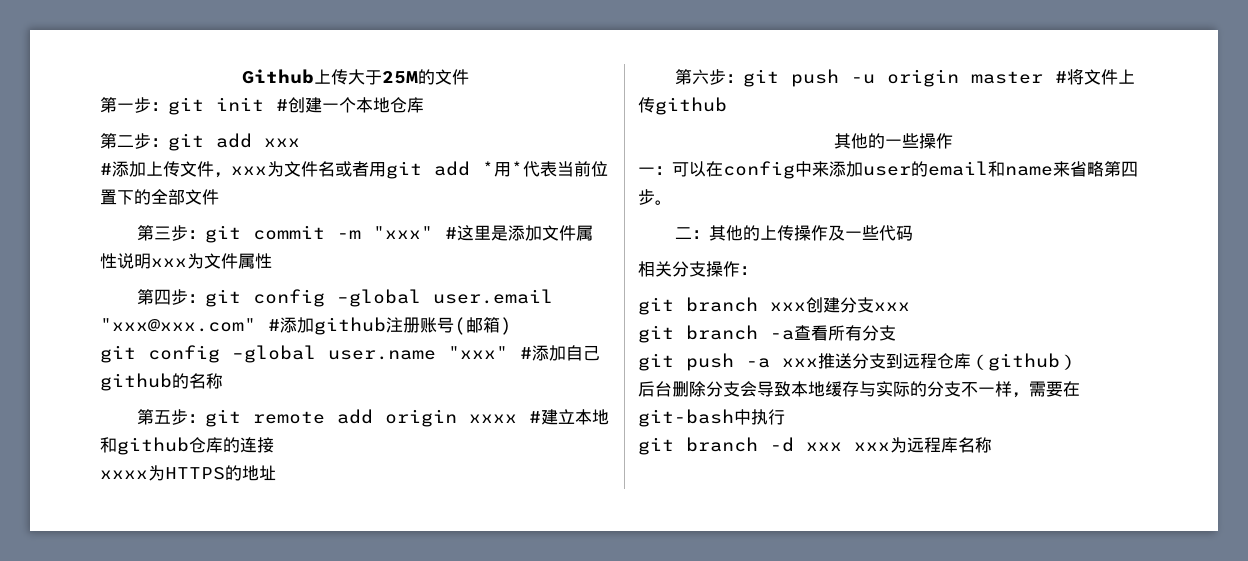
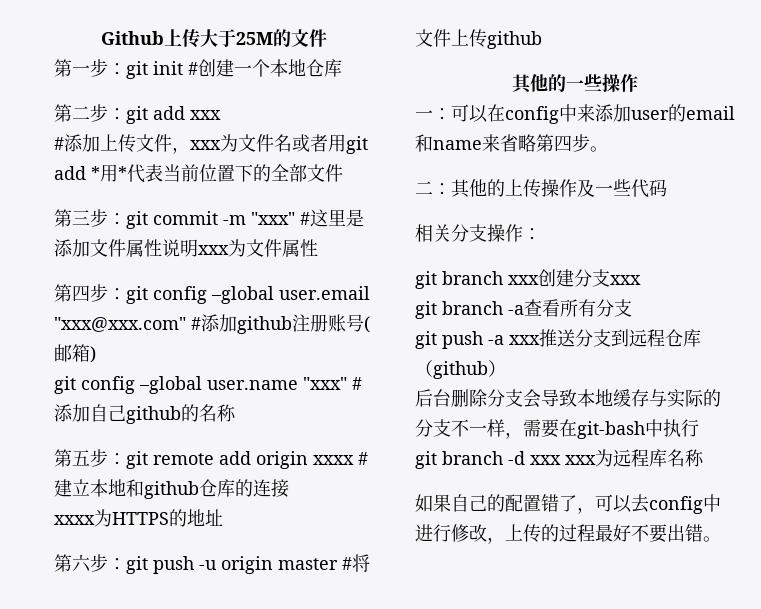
(992, 445) none -> [415,494,721,514] [415,524,721,544] // 如果自己的配置错了，可以去config中进行修改，上传的过程最好不要出错。

